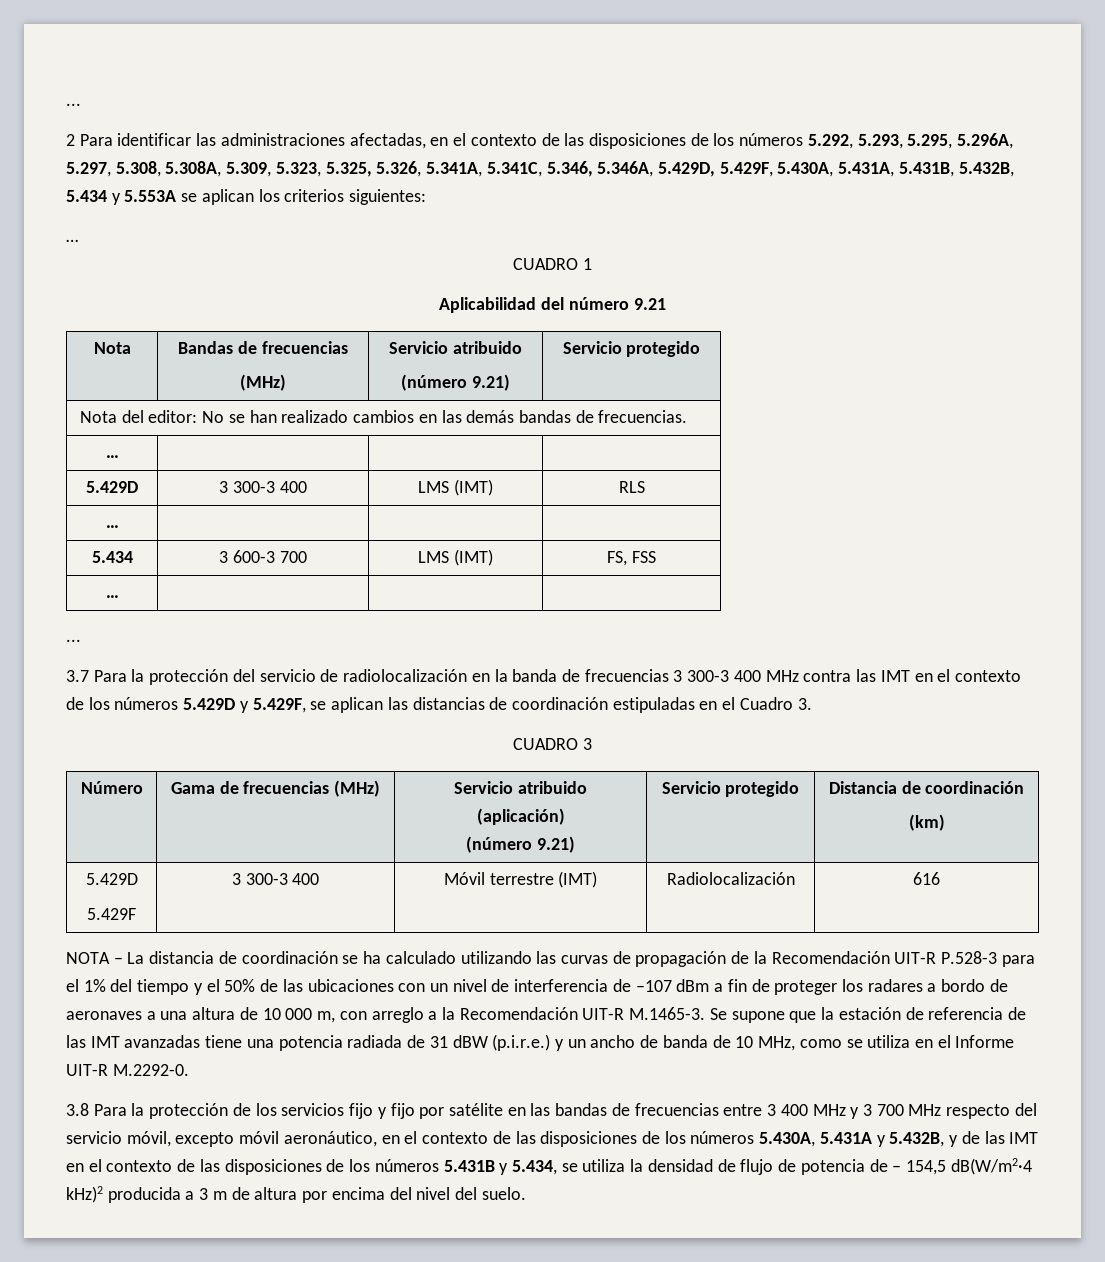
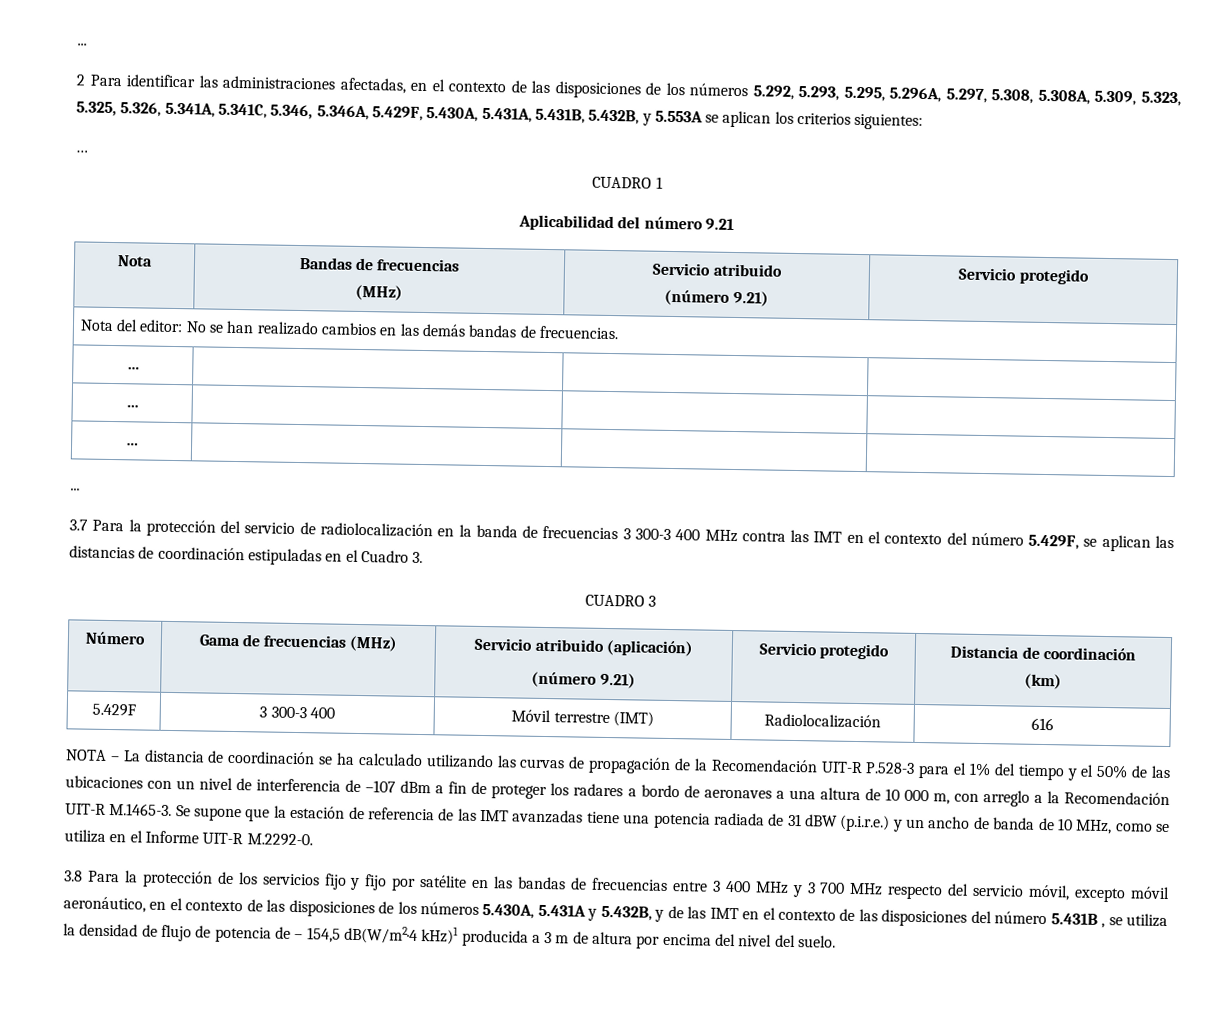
[657,162,715,177] 5.429D, -> (369, 113) none
[66,190,107,202] 5.434 -> (640, 117) none
[86,481,138,493] [219,481,307,493] [418,479,493,496] [618,481,645,493] [105,525,119,528] [91,551,133,563] [219,550,307,563] [418,549,493,566] [607,551,656,566] 5.429D | 3 300-3 400 | LMS (IMT) | RLS // … | | | // 5.434 | 3 600-3 700 | LMS (IMT) | FS, FSS -> [125,404,139,408] … | | |
[66,697,249,713] de los números 5.429D y -> [946,532,1024,546] del número
[85,873,138,885] 5.429D // -> (1062, 681) none
[326,1159,557,1175] de los números 5.431B y 5.434, -> [970,910,1106,929] del número 5.431B ,
[66,1186,103,1203] kHz)2 -> [421,926,460,945] kHz)1

